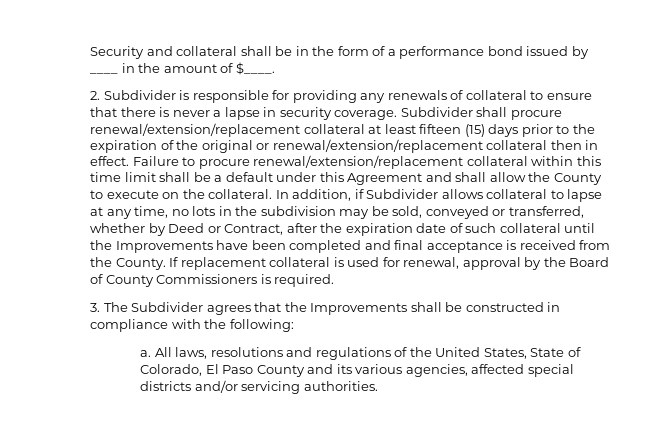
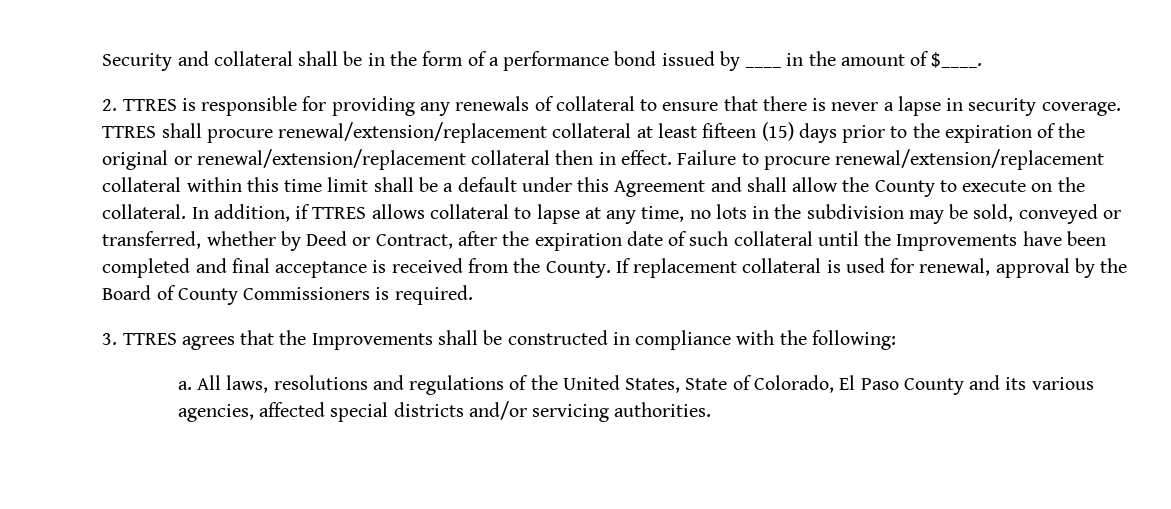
[103,90,176,100] Subdivider -> [122,99,177,111] TTRES
[400,107,473,117] Subdivider -> [102,126,157,138] TTRES
[366,189,439,199] Subdivider -> [312,207,367,219] TTRES
[103,302,204,312] The Subdivider -> [122,333,177,345] TTRES

